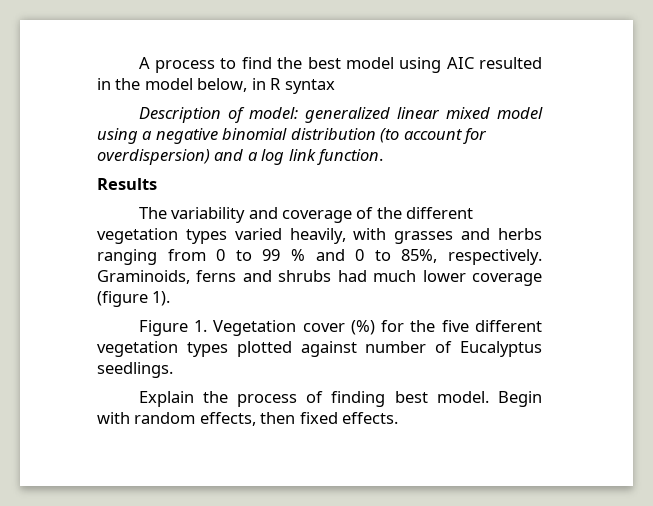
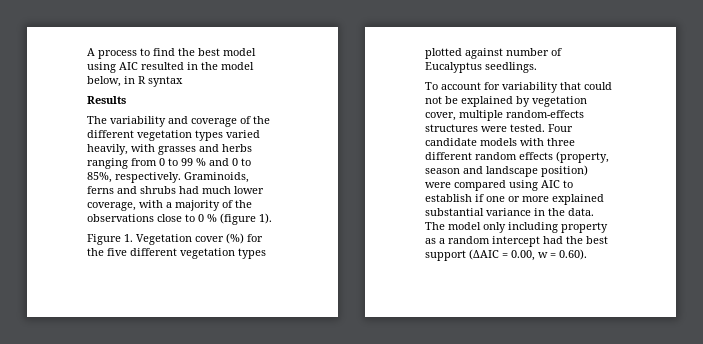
[138,107,543,123] [97,128,488,144] [97,149,384,165] // Description of model: generalized linear mixed model using a negative binomial distribution (to account for overdispersion) and a log link function. -> (183, 81) none
[472,273,542,286] coverage -> [87,200,252,211] [87,214,217,222] coverage, with a majority of the observations close to 0 %
[138,391,542,407] [97,412,399,426] Explain the process of finding best model. Begin with random effects, then fixed effects. -> [425,82,612,93] [425,96,587,107] [425,110,584,121] [425,124,573,132] [425,138,575,146] [425,151,609,163] [425,165,588,177] [425,180,573,191] [425,194,604,205] [425,208,594,216] [425,222,608,233] [425,236,608,247] [425,249,587,261] To account for variability that could not be explained by vegetation cover, multiple random-effects structures were tested. Four candidate models with three different random effects (property, season and landscape position) were compared using AIC to establish if one or more explained substantial variance in the data. The model only including property as a random intercept had the best support (ΔAIC = 0.00, w = 0.60).

